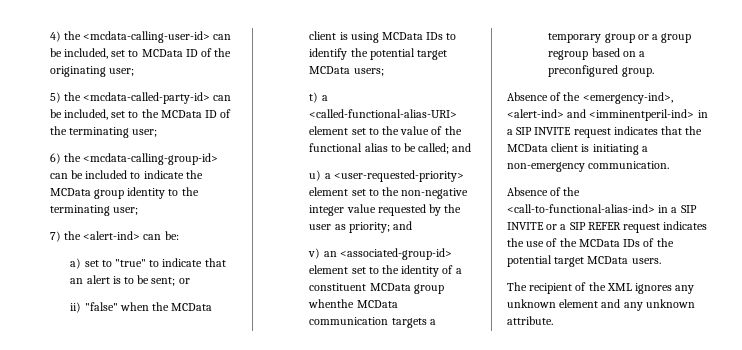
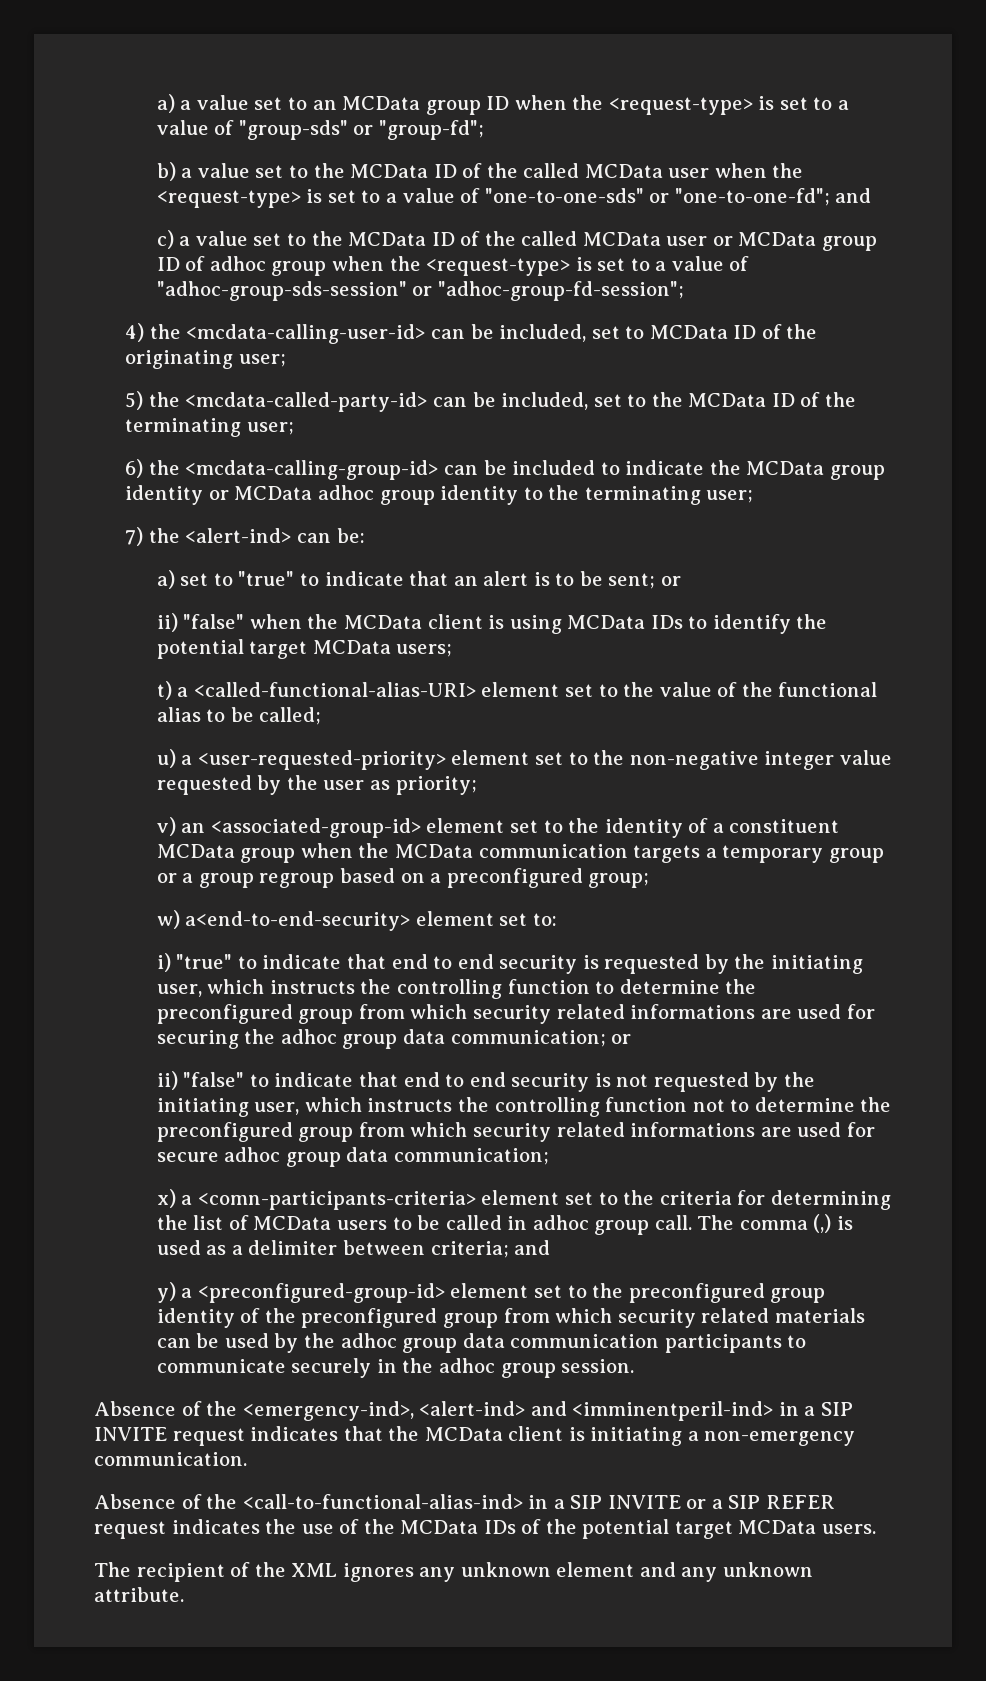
(49, 36) none -> [156,94,849,115] [156,120,484,140] [156,162,804,181] [156,188,872,208] [156,230,877,251] [156,256,750,276] [156,281,684,301] a) a value set to an MCData group ID when the <request-type> is set to a value of "group-sds" or "group-fd"; // b) a value set to the MCData ID of the called MCData user when the <request-type> is set to a value of "one-to-one-sds" or "one-to-one-fd"; and // c) a value set to the MCData ID of the called MCData user or MCData group ID of adhoc group when the <request-type> is set to a value of "adhoc-group-sds-session" or "adhoc-group-fd-session"; //
(166, 193) none -> [208,485,519,505] or MCData adhoc group identity
[452,143,472,152] and -> (322, 716) none
[392,221,412,230] and -> (477, 785) none
[308,299,355,308] whenthe -> [300,843,390,858] when the
[621,67,654,77] group. -> [588,873,650,888] [156,910,557,931] [156,953,863,974] [156,979,757,999] [156,1004,875,1024] [156,1029,632,1049] [156,1071,815,1092] [156,1097,892,1117] [156,1122,875,1142] [156,1147,549,1167] [156,1189,891,1210] [156,1214,853,1235] [156,1240,551,1258] [156,1282,826,1303] [156,1308,865,1328] [156,1333,807,1353] [156,1358,635,1378] group; // w) a<end-to-end-security> element set to: // i) "true" to indicate that end to end security is requested by the initiating user, which instructs the controlling function to determine the preconfigured group from which security related informations are used for securing the adhoc group data communication; or // ii) "false" to indicate that end to end security is not requested by the initiating user, which instructs the controlling function not to determine the preconfigured group from which security related informations are used for secure adhoc group data communication; // x) a <comn-participants-criteria> element set to the criteria for determining the list of MCData users to be called in adhoc group call. The comma (,) is used as a delimiter between criteria; and // y) a <preconfigured-group-id> element set to the preconfigured group identity of the preconfigured group from which security related materials can be used by the adhoc group data communication participants to communicate securely in the adhoc group session.

